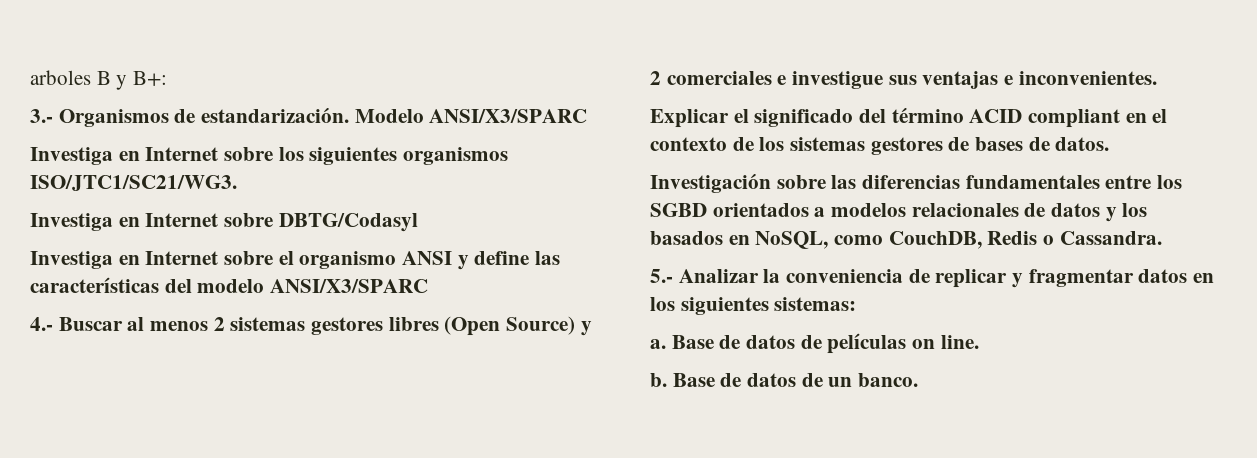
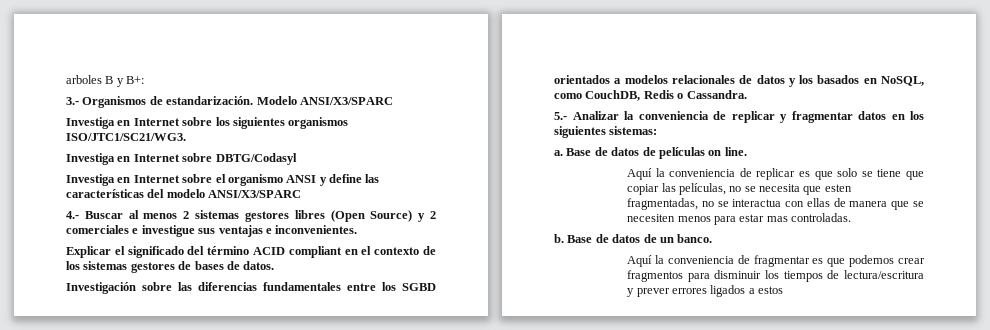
(979, 342) none -> [627,168,924,180] [627,183,852,195] [627,198,925,210] [627,213,851,225] // Aquí la conveniencia de replicar es que solo se tiene que copiar las películas, no se necesita que esten fragmentadas, no se interactua con ellas de manera que se necesiten menos para estar mas controladas.
(919, 380) none -> [627,255,925,267] [627,270,924,282] [627,285,783,297] // Aquí la conveniencia de fragmentar es que podemos crear fragmentos para disminuir los tiempos de lectura/escritura y prever errores ligados a estos

